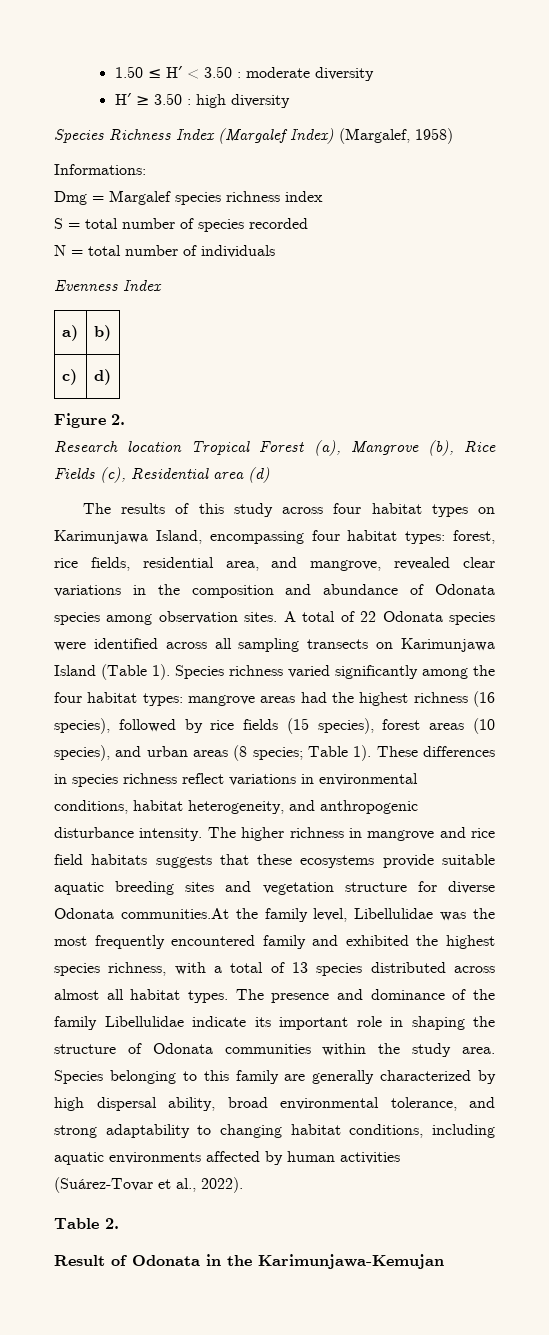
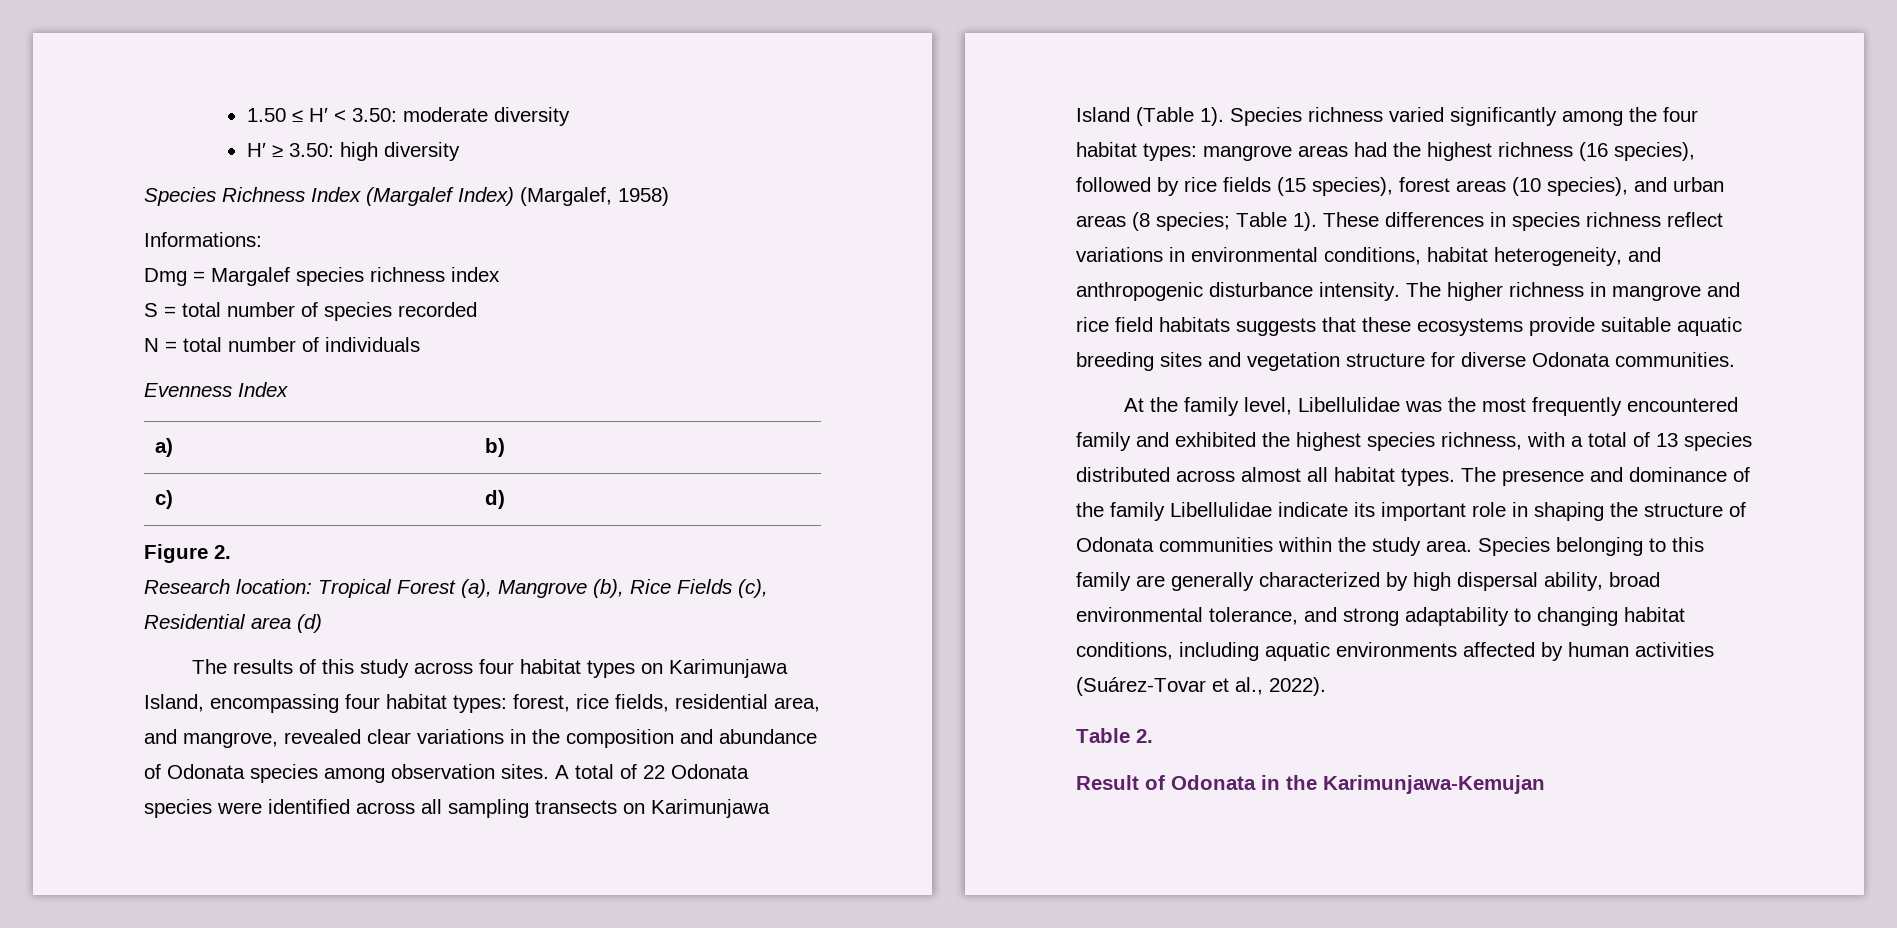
[203,66,241,78] 3.50 : -> [351,108,397,122] 3.50:
[153,93,191,105] 3.50 : -> [288,143,334,157] 3.50:
[127,441,183,452] location -> [236,579,312,594] location:
[120,908,229,919] communities.At -> [1615,352,1735,367] [1123,398,1144,412] communities. // At

